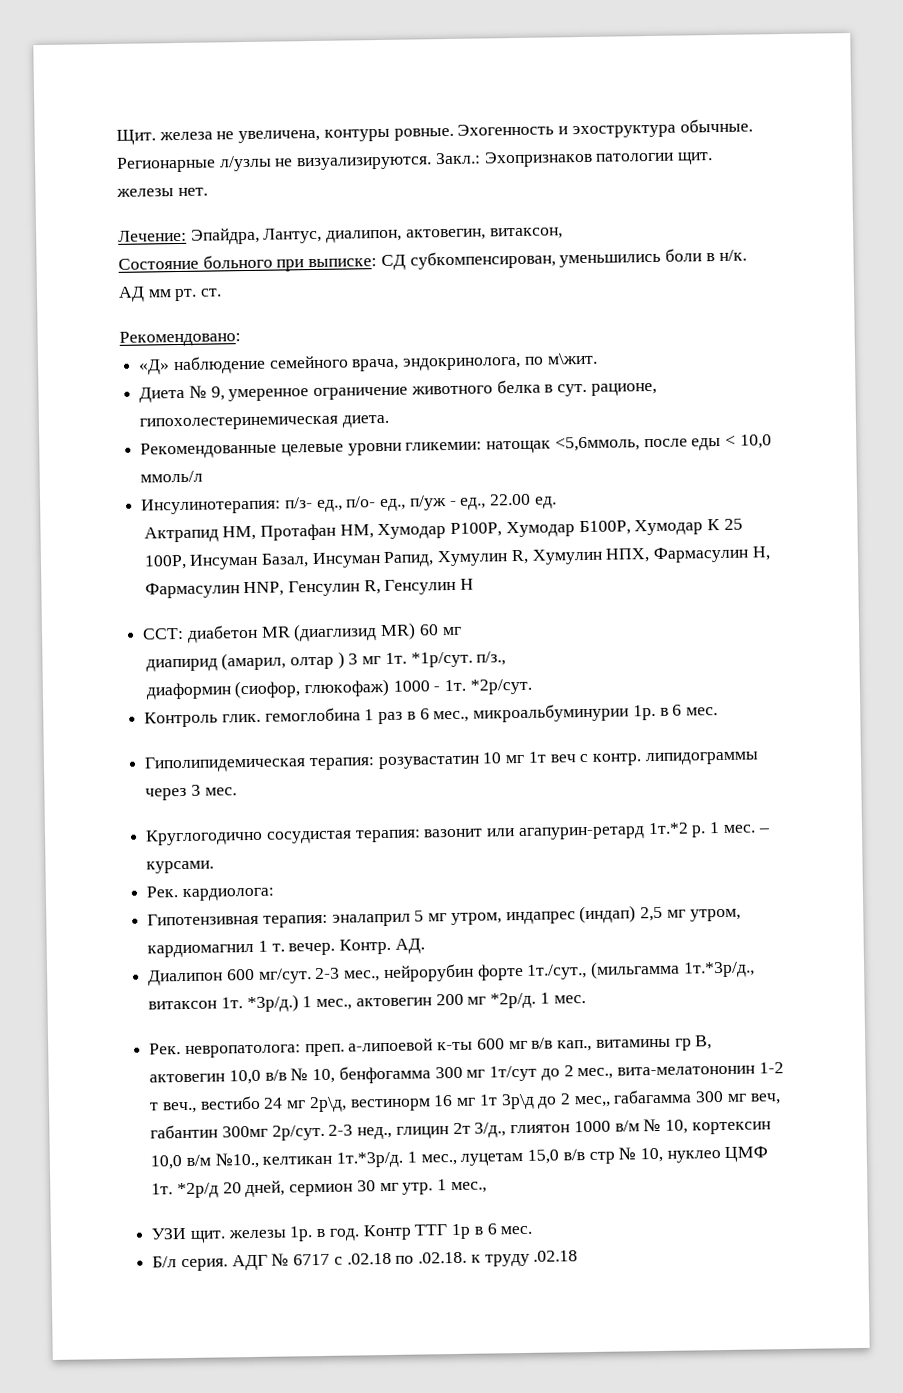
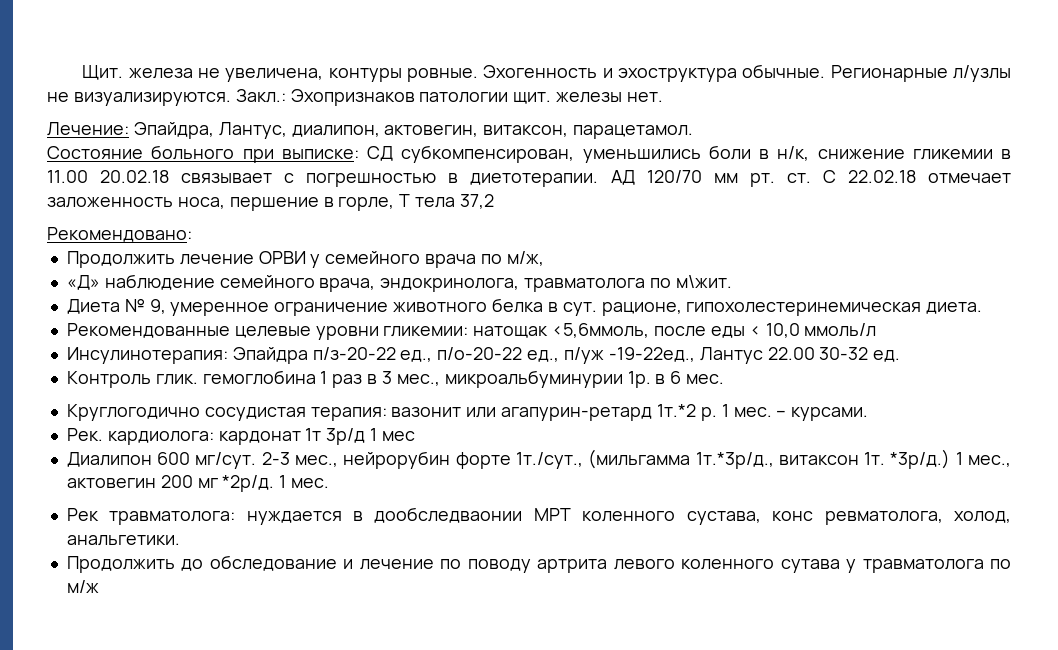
(563, 233) none -> [573,125,694,139] парацетамол.
[718,249,747,261] [118,286,223,302] [119,330,241,347] н/к. АД мм рт. ст. // Рекомендовано: -> [777,146,1011,161] [47,170,1011,187] [47,194,495,211] [47,227,192,242] [66,251,544,268] н/к, снижение гликемии в 11.00 20.02.18 связывает с погрешностью в диетотерапии. АД 120/70 мм рт. ст. С 22.02.18 отмечает заложенность носа, першение в горле, Т тела 37,2 // Рекомендовано: // Продолжить лечение ОРВИ у семейного врача по м/ж,
(522, 363) none -> [524,278,646,292] травматолога
[284,493,557,512] [143,518,743,543] [143,546,771,570] [144,578,475,599] [142,622,462,643] [145,651,507,672] [145,678,532,700] п/з- ед., п/о- ед., п/уж - ед., 22.00 ед. // Актрапид НМ, Протафан НМ, Хумодар Р100Р, Хумодар Б100Р, Хумодар К 25 100Р, Инсуман Базал, Инсуман Рапид, Хумулин R, Хумулин НПХ, Фармасулин Н, Фармасулин НNР, Генсулин R, Генсулин Н // ССТ: диабетон МR (диаглизид МR) 60 мг // диапирид (амарил, олтар ) 3 мг 1т. *1р/сут. п/з., // диаформин (сиофор, глюкофаж) 1000 - 1т. *2р/сут. -> [232,347,901,364] Эпайдра п/з-20-22 ед., п/о-20-22 ед., п/уж -19-22ед., Лантус 22.00 30-32 ед.
[419,708,430,720] 6 -> [381,371,392,384] 3
[144,751,759,773] [145,784,237,801] // Гиполипидемическая терапия: розувастатин 10 мг 1т веч с контр. липидограммы через 3 мес. -> (725, 379) none
[147,905,741,928] [147,938,425,958] // Гипотензивная терапия: эналаприл 5 мг утром, индапрес (индап) 2,5 мг утром, кардиомагнил 1 т. вечер. Контр. АД. -> [218,428,415,445] кардонат 1т 3р/д 1 мес
[149,1035,713,1059] [149,1062,784,1085] [149,1089,781,1114] [150,1118,771,1141] [150,1146,769,1170] [151,1179,487,1199] [151,1223,533,1243] [152,1250,579,1272] Рек. невропатолога: преп. а-липоевой к-ты 600 мг в/в кап., витамины гр В, актовегин 10,0 в/в № 10, бенфогамма 300 мг 1т/сут до 2 мес., вита-мелатононин 1-2 т веч., вестибо 24 мг 2р\д, вестинорм 16 мг 1т 3р\д до 2 мес,, габагамма 300 мг веч, габантин 300мг 2р/сут. 2-3 нед., глицин 2т 3/д., глиятон 1000 в/м № 10, кортексин 10,0 в/м №10., келтикан 1т.*3р/д. 1 мес., луцетам 15,0 в/в стр № 10, нуклео ЦМФ 1т. *2р/д 20 дней, сермион 30 мг утр. 1 мес., // УЗИ щит. железы 1р. в год. Контр ТТГ 1р в 6 мес. // Б/л серия. АДГ № 6717 с .02.18 по .02.18. к труду .02.18 -> [66,507,1011,525] [66,535,180,546] [66,555,1011,573] [66,580,99,593] Рек травматолога: нуждается в дообследваонии МРТ коленного сустава, конс ревматолога, холод, анальгетики. // Продолжить до обследование и лечение по поводу артрита левого коленного сутава у травматолога по м/ж

